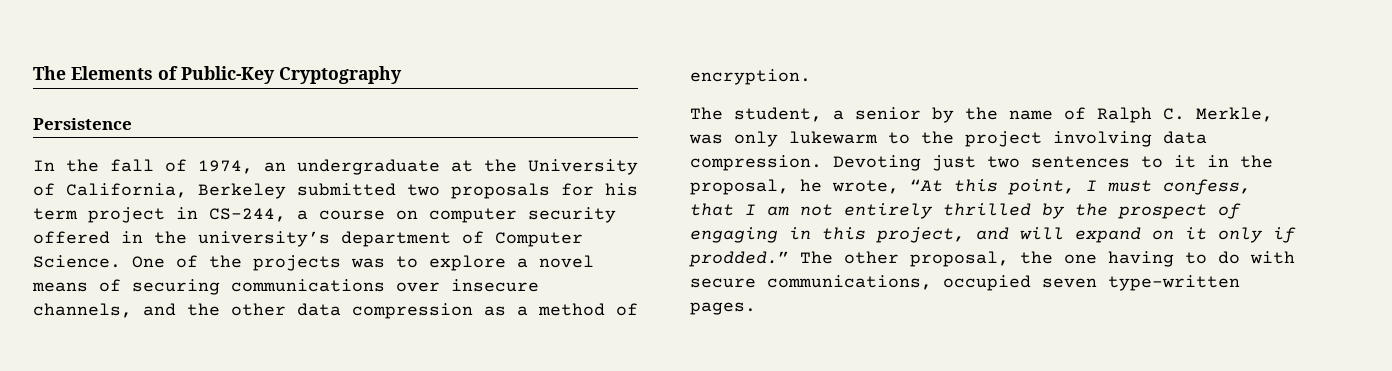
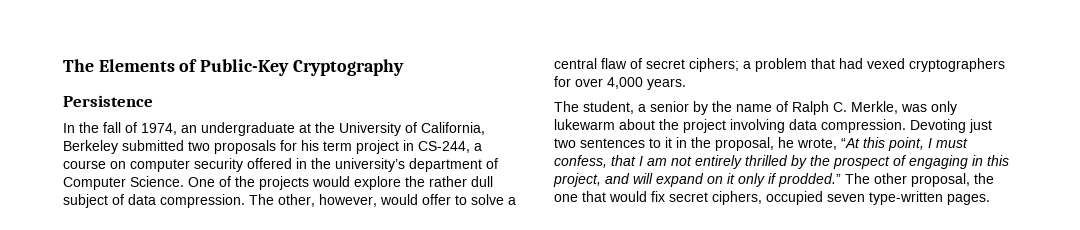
[351,255,594,271] [32,279,539,295] [33,303,638,319] [690,69,811,85] was to explore a novel means of securing communications over insecure channels, and the other data compression as a method of encryption. -> [312,176,493,190] [63,194,516,208] [554,58,1005,72] [554,76,686,90] would explore the rather dull subject of data compression. The other, however, would offer to solve a central flaw of secret ciphers; a problem that had vexed cryptographers for over 4,000 years.
[888,132,910,144] to -> [619,119,655,130] about
[1108,251,1295,267] [690,275,932,290] having to do with secure communications, -> [582,191,762,205] that would fix secret ciphers,

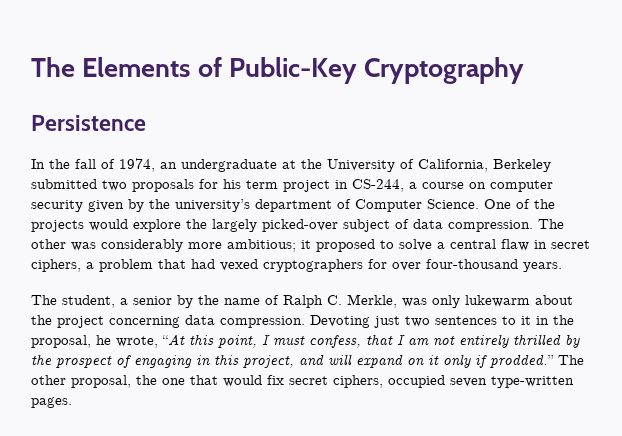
[247,158,307,169] offered in -> [88,199,144,212] given by
[429,176,493,187] rather dull -> [212,219,338,232] largely picked-over
[278,194,451,207] other, however, would offer -> [31,239,375,252] other was considerably more ambitious; it proposed
[630,58,739,72] of secret ciphers; -> [534,240,590,249] [31,259,81,272] in secret ciphers,
[607,77,643,89] 4,000 -> [426,259,518,269] four-thousand
[730,119,785,133] involving -> [109,316,180,328] concerning

